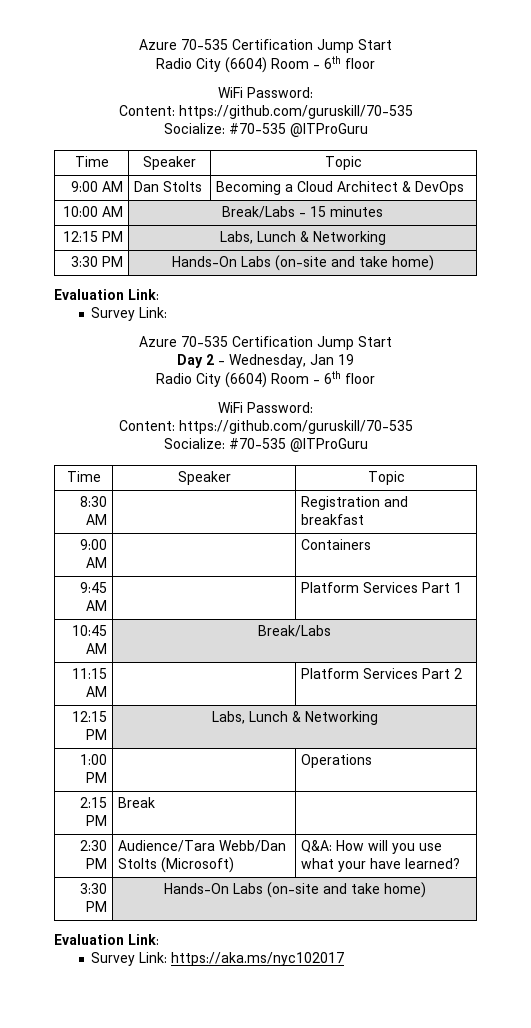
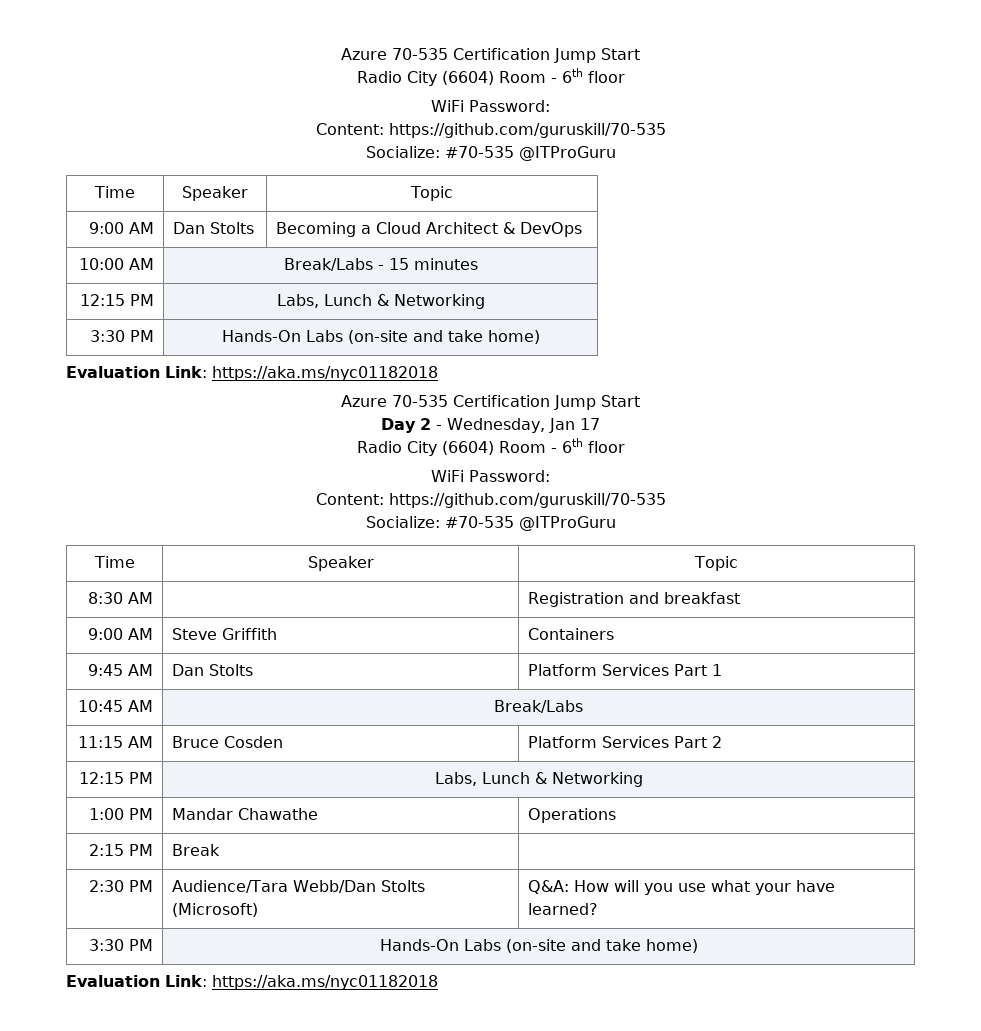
[91,307,168,321] // Survey Link: -> [212,366,438,381] https://aka.ms/nyc01182018
[338,354,354,365] 19 -> [579,418,600,430] 17
(107, 562) none -> [172,628,278,640] Steve Griffith
(107, 605) none -> [172,664,254,676] Dan Stolts
(107, 691) none -> [172,736,284,748] Bruce Cosden
(107, 777) none -> [172,808,319,820] Mandar Chawathe
[91,952,345,966] // Survey Link: https://aka.ms/nyc102017 -> [212,975,438,990] https://aka.ms/nyc01182018

